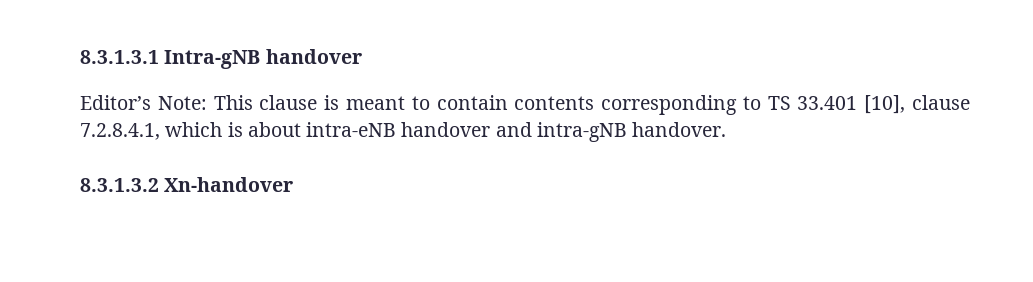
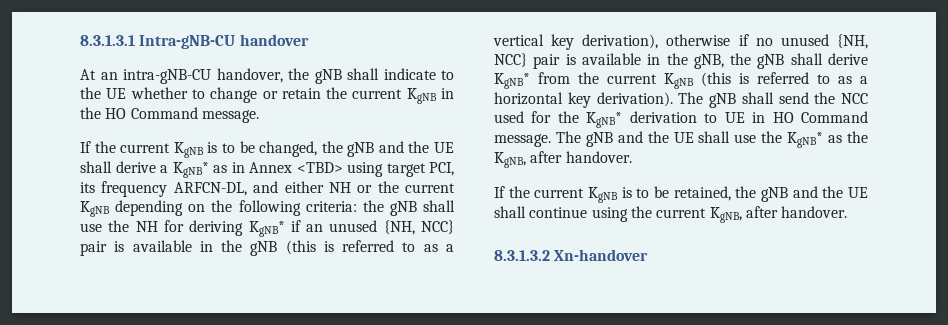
[164,50,261,69] Intra-gNB -> [139,35,236,49] Intra-gNB-CU
[80,95,971,115] [80,122,627,142] Editor’s Note: This clause is meant to contain contents corresponding to TS 33.401 [10], clause 7.2.8.4.1, which is about intra-eNB handover and intra-gNB -> [80,68,454,84] [80,87,455,104] [80,107,259,123] [80,141,454,158] [80,161,454,178] [80,181,455,197] [80,200,455,217] [80,220,455,237] [80,240,454,256] [493,34,868,50] [494,53,868,69] [494,72,868,89] [494,92,868,108] [494,111,868,128] [494,131,869,148] [494,151,632,168] [494,186,868,203] [494,206,778,223] At an intra-gNB-CU handover, the gNB shall indicate to the UE whether to change or retain the current KgNB in the HO Command message. // If the current KgNB is to be changed, the gNB and the UE shall derive a KgNB* as in Annex <TBD> using target PCI, its frequency ARFCN-DL, and either NH or the current KgNB depending on the following criteria: the gNB shall use the NH for deriving KgNB* if an unused {NH, NCC} pair is available in the gNB (this is referred to as a vertical key derivation), otherwise if no unused {NH, NCC} pair is available in the gNB, the gNB shall derive KgNB* from the current KgNB (this is referred to as a horizontal key derivation). The gNB shall send the NCC used for the KgNB* derivation to UE in HO Command message. The gNB and the UE shall use the KgNB* as the KgNB, after handover. // If the current KgNB is to be retained, the gNB and the UE shall continue using the current KgNB, after

